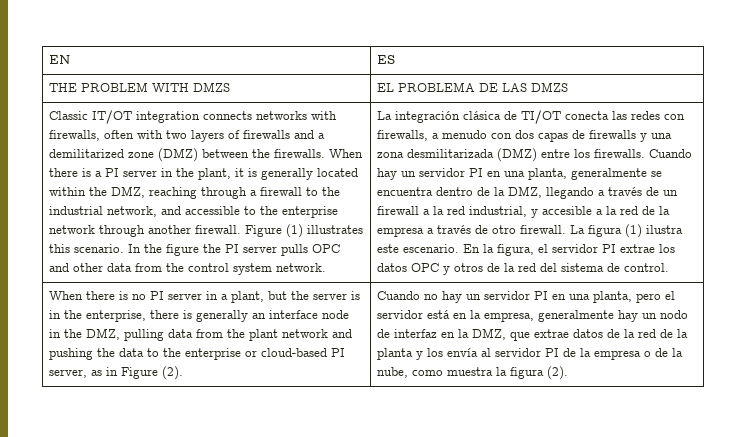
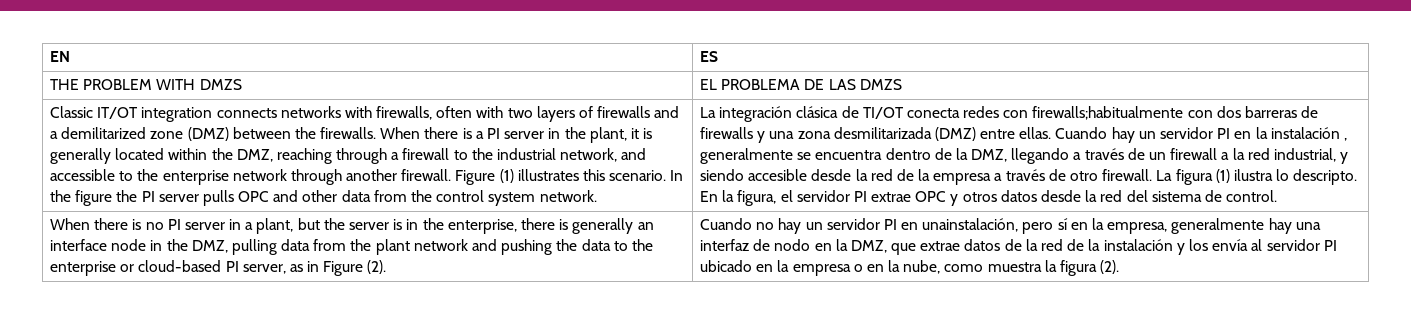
[612,111,628,120] las -> (960, 113) none
[377,130,488,141] firewalls, a menudo -> [1032,106,1184,120] firewalls;habitualmente
[538,132,569,142] capas -> [1245,106,1298,118] barreras
[574,149,646,158] los firewalls. -> [1019,127,1052,139] ellas.
[504,168,568,180] una planta, -> [1255,127,1347,141] la instalación ,
[542,206,604,215] accesible a -> [699,169,852,181] siendo accesible desde
[377,244,460,253] este escenario. -> [1276,169,1358,185] lo descripto.
[659,244,676,253] [377,263,408,272] los datos -> (912, 197) none
[487,263,501,272] de -> [1000,190,1082,202] datos desde
[569,291,676,303] [377,310,451,319] una planta, pero el servidor está -> [922,218,1068,234] unainstalación, pero sí
[642,310,689,319] [377,329,438,338] un nodo de interfaz -> [1295,222,1321,230] [699,239,811,251] una interfaz de nodo
[377,348,414,360] planta -> [1103,239,1173,251] instalación
[563,348,577,357] de -> [699,260,774,272] ubicado en
[655,348,669,357] de -> [866,264,884,272] en

